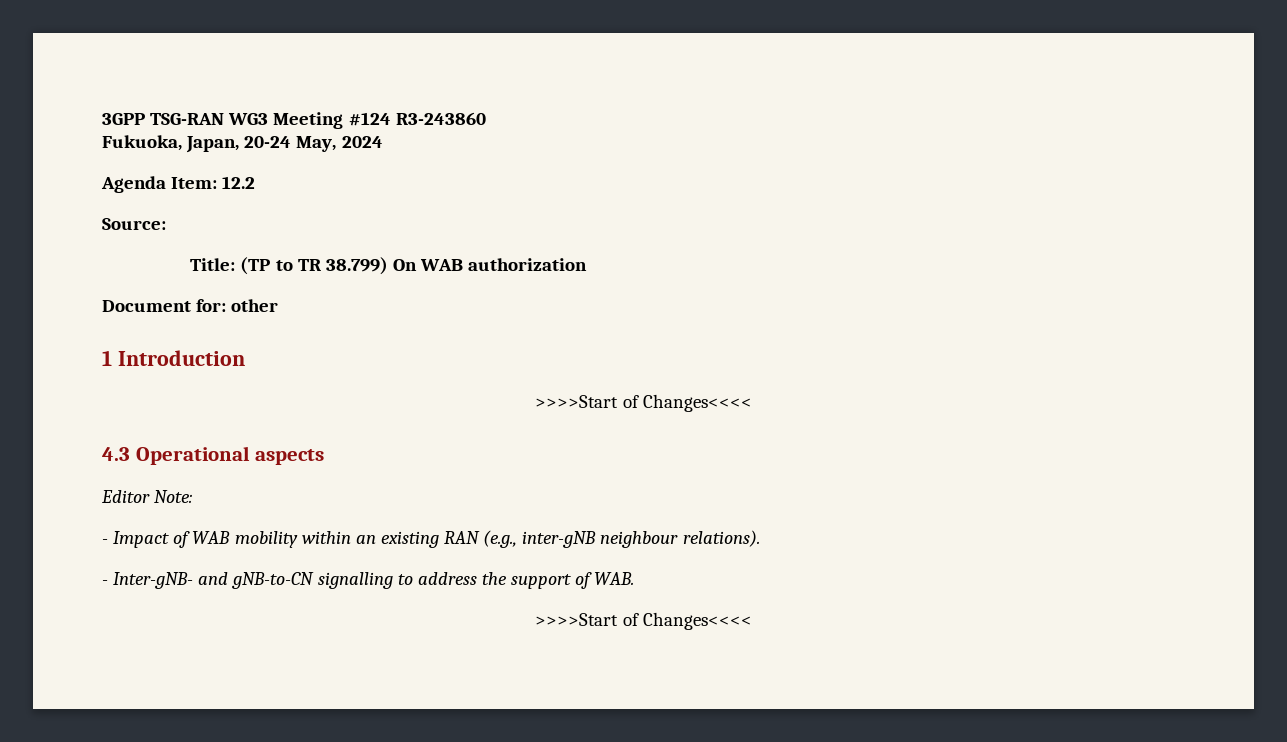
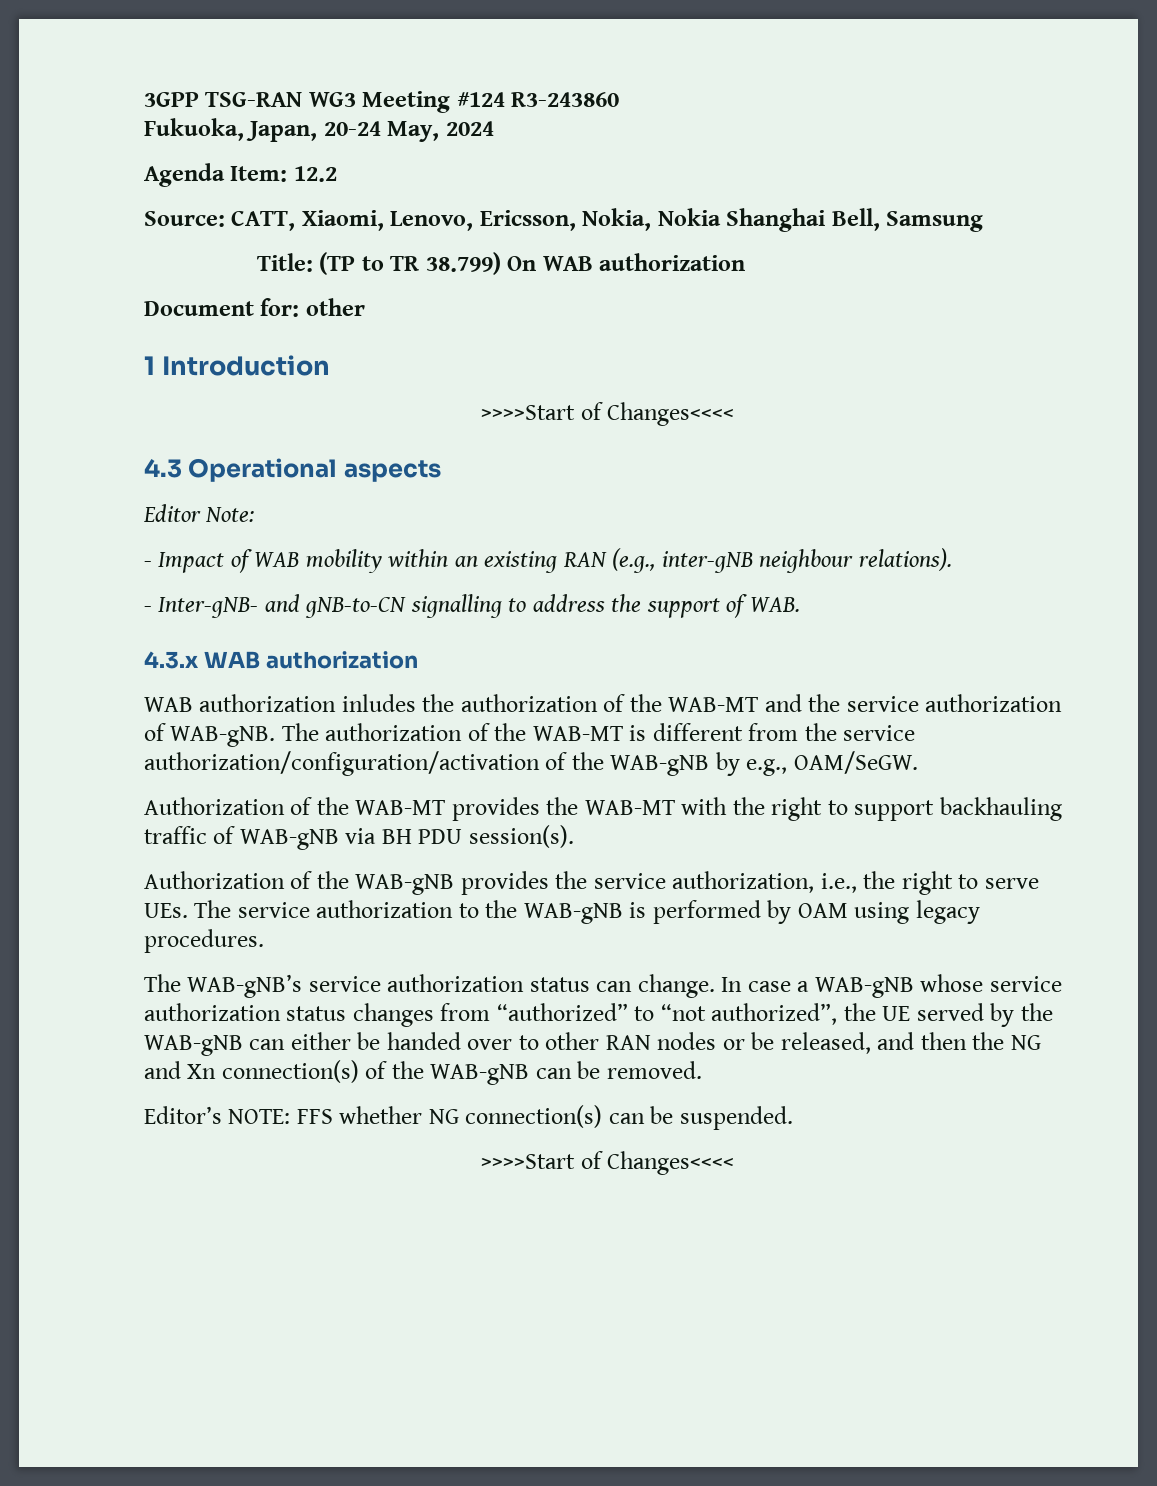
(166, 224) none -> [231,208,984,232] CATT, Xiaomi, Lenovo, Ericsson, Nokia, Nokia Shanghai Bell, Samsung
(635, 578) none -> [144,651,418,669] [144,694,1063,712] [144,723,916,747] [144,751,918,776] [144,797,1062,821] [144,825,574,850] [144,871,1039,895] [144,900,980,924] [144,929,264,953] [144,974,1062,998] [144,1003,1053,1027] [144,1032,1041,1056] [144,1060,702,1085] [144,1105,793,1130] // 4.3.x WAB authorization // WAB authorization inludes the authorization of the WAB-MT and the service authorization of WAB-gNB. The authorization of the WAB-MT is different from the service authorization/configuration/activation of the WAB-gNB by e.g., OAM/SeGW. // Authorization of the WAB-MT provides the WAB-MT with the right to support backhauling traffic of WAB-gNB via BH PDU session(s). // Authorization of the WAB-gNB provides the service authorization, i.e., the right to serve UEs. The service authorization to the WAB-gNB is performed by OAM using legacy procedures. // The WAB-gNB’s service authorization status can change. In case a WAB-gNB whose service authorization status changes from “authorized” to “not authorized”, the UE served by the WAB-gNB can either be handed over to other RAN nodes or be released, and then the NG and Xn connection(s) of the WAB-gNB can be removed. // Editor’s NOTE: FFS whether NG connection(s) can be suspended.

